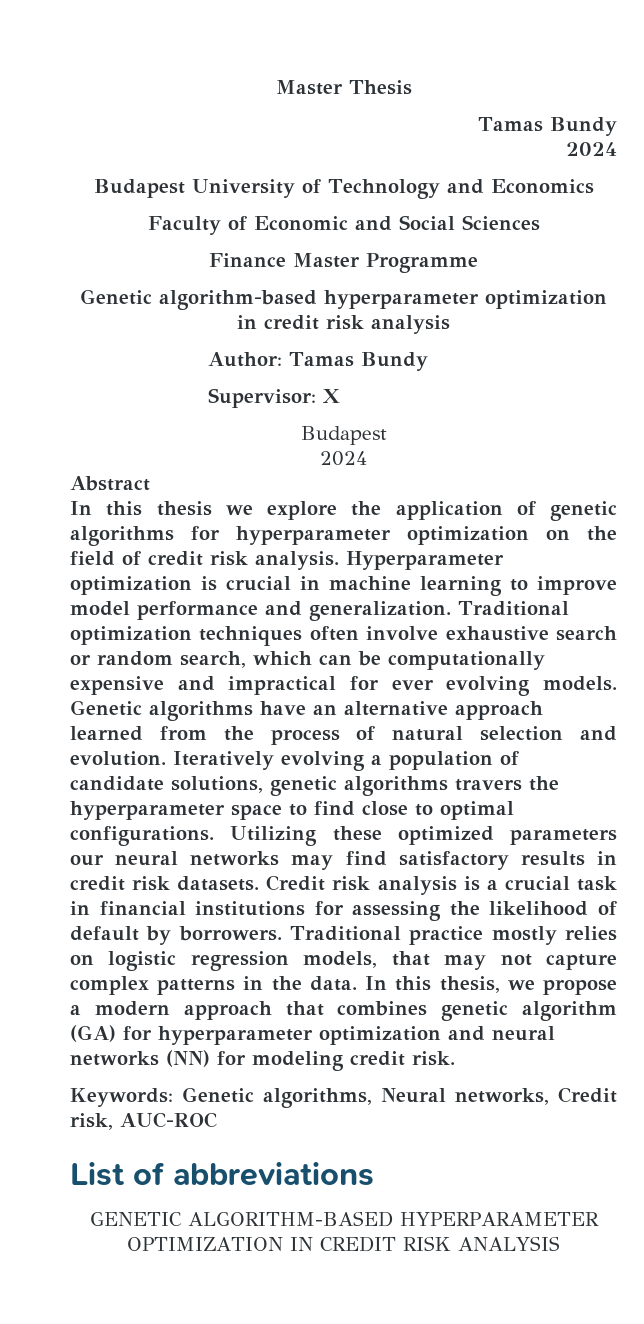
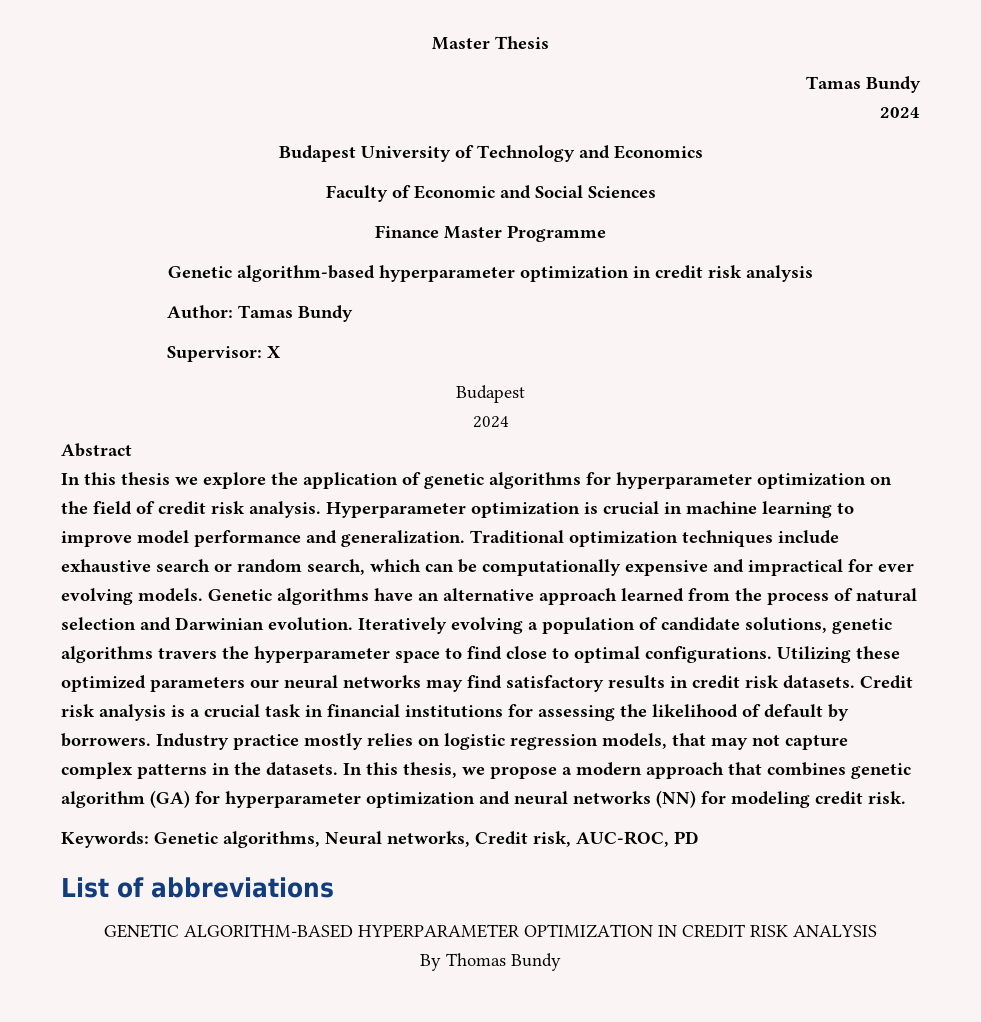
[309,626,439,641] often involve -> [778,530,839,544] include
(617, 733) none -> [175,617,264,630] Darwinian
[290,926,402,941] Traditional -> [156,733,229,750] Industry
[309,976,357,991] data. -> [266,762,338,776] datasets.
[120,1112,217,1128] AUC-ROC -> [576,831,699,847] AUC-ROC, PD
(561, 1243) none -> [420,953,561,971] // By Thomas Bundy

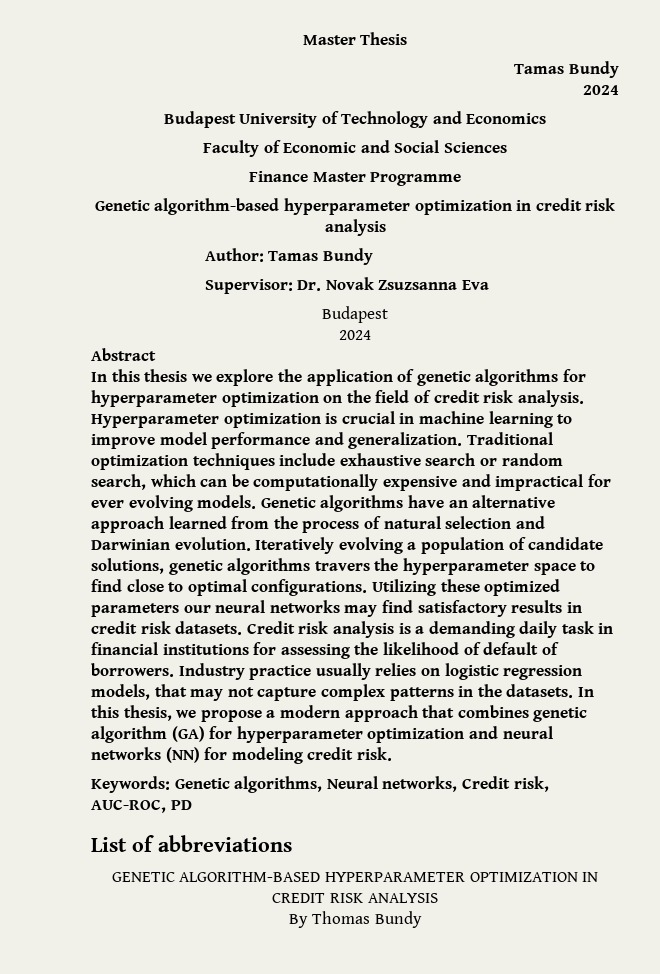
[266,346,281,358] X -> [297,277,490,291] Dr. Novak Zsuzsanna Eva
[204,704,260,718] crucial -> [428,621,558,638] demanding daily
[828,704,849,721] by -> [541,642,559,655] of
[304,733,363,750] mostly -> [315,663,371,680] usually

